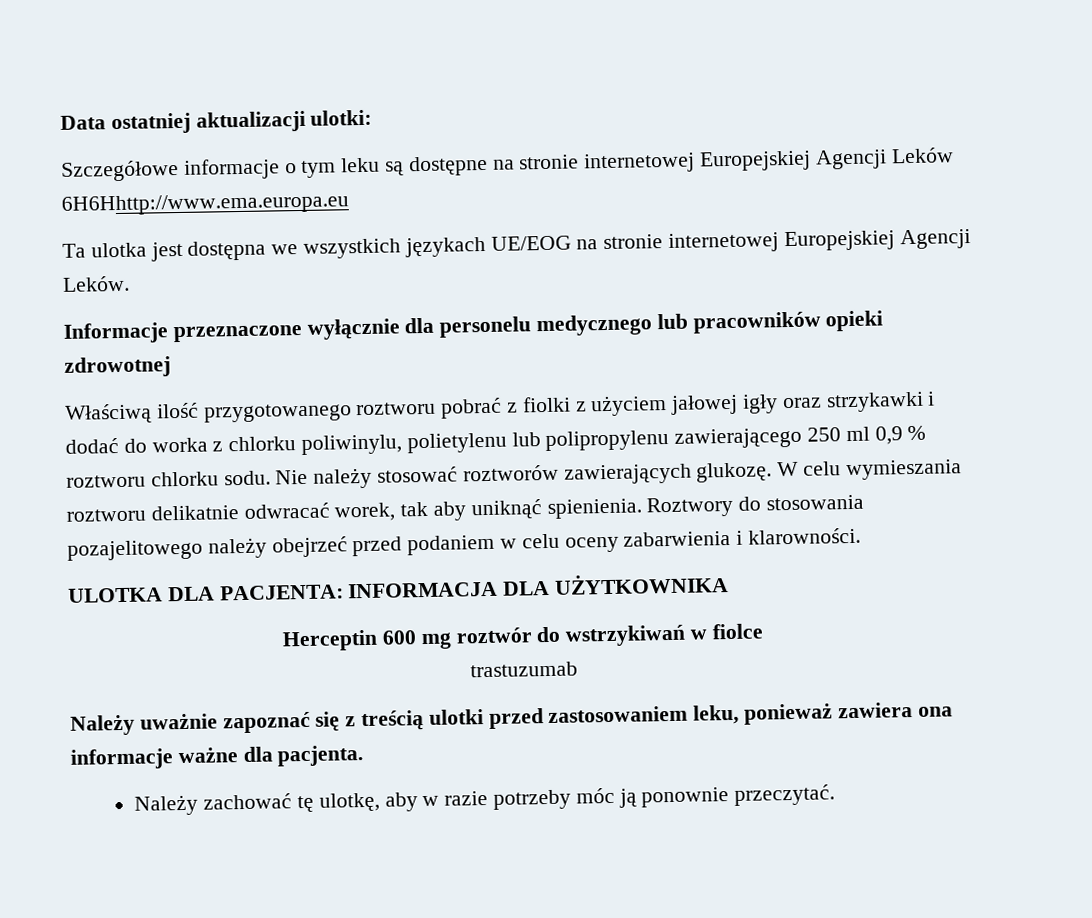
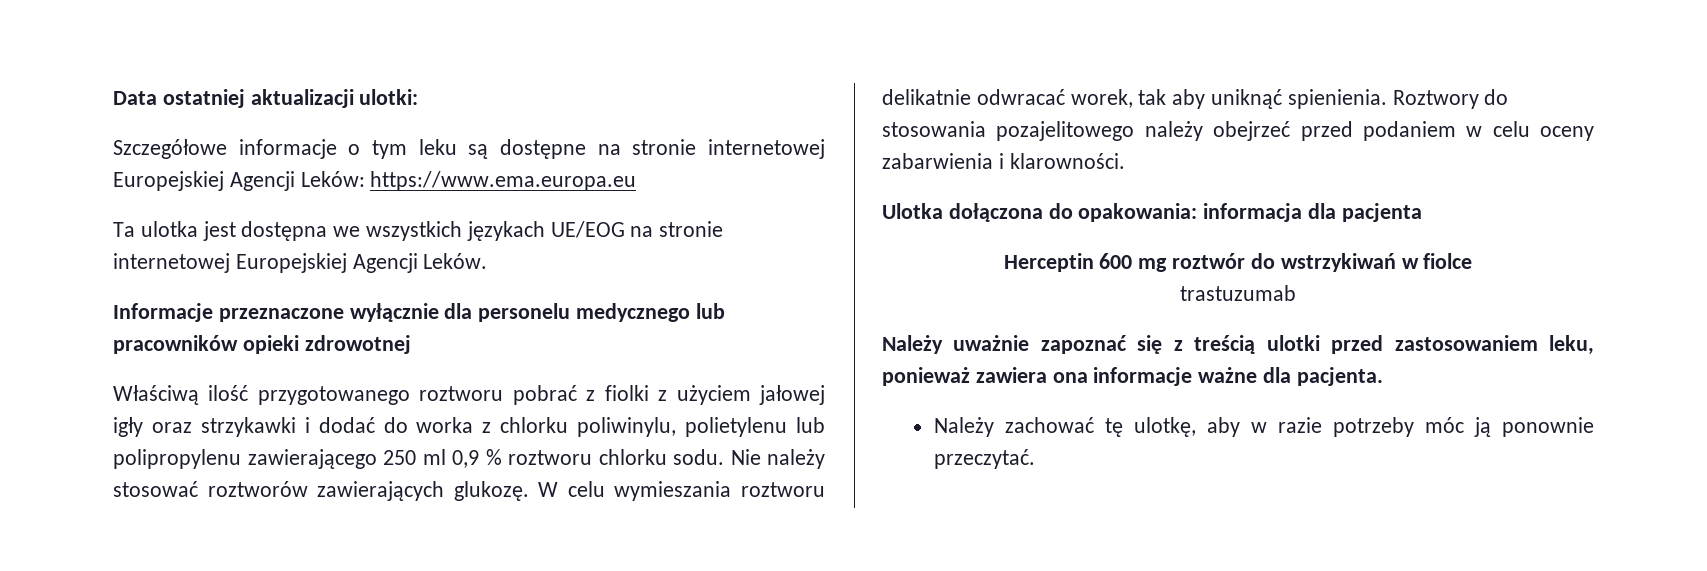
[890,147,954,164] [61,192,349,216] Leków 6H6Hhttp://www.ema.europa.eu -> [300,171,637,191] Leków: https://www.ema.europa.eu
[68,573,730,603] ULOTKA DLA PACJENTA: INFORMACJA DLA UŻYTKOWNIKA -> [882,203,1422,222] Ulotka dołączona do opakowania: informacja dla pacjenta

